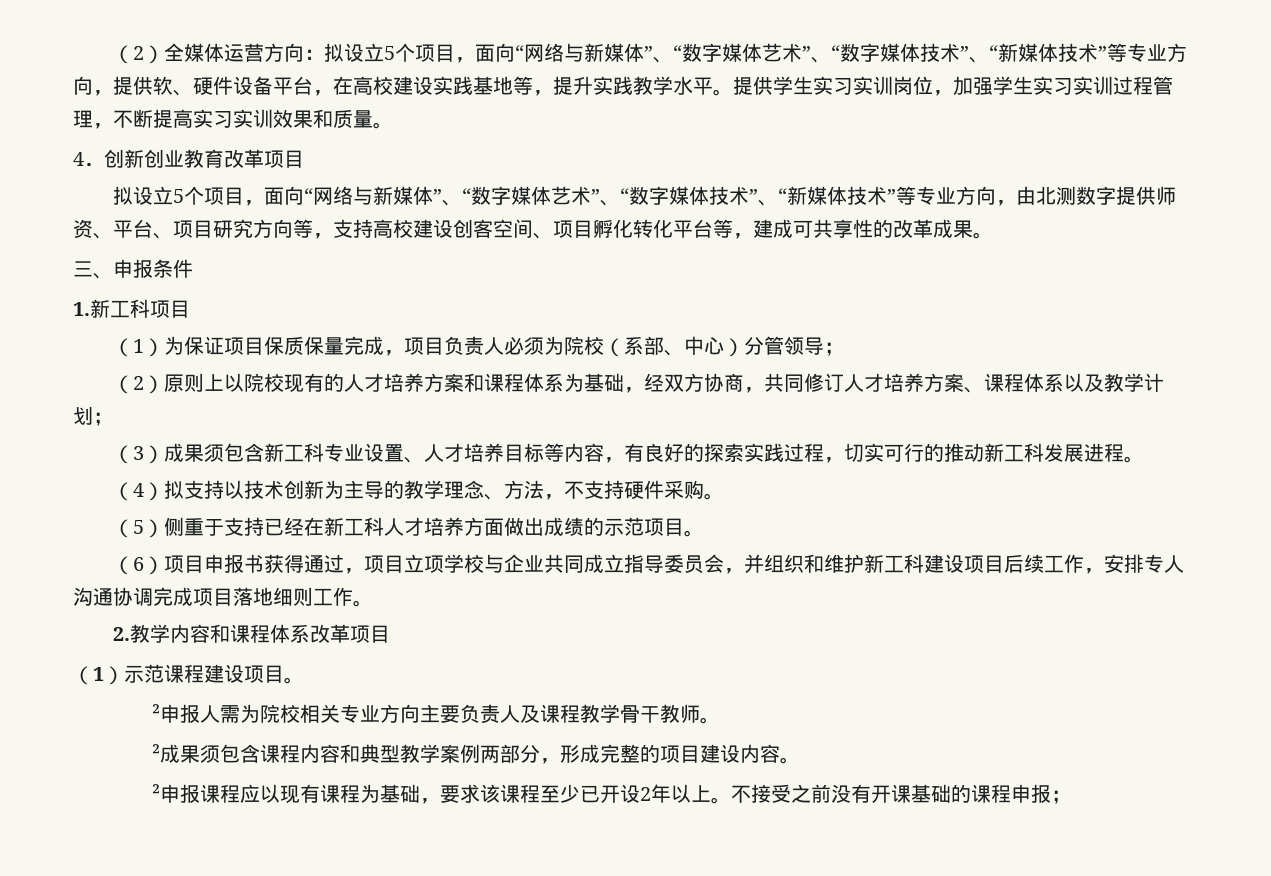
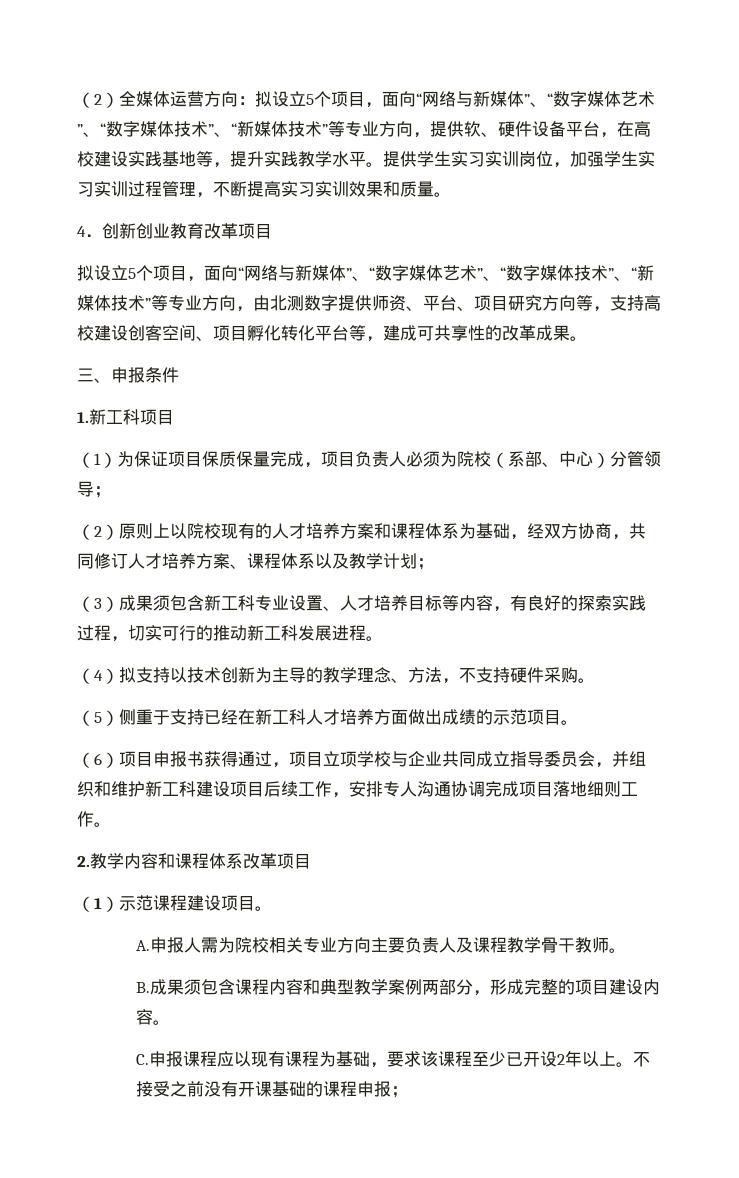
[152,704,161,721] ² -> [136,940,151,951] A.
[152,744,161,761] ² -> [136,982,151,993] B.
[152,784,161,801] ² -> [136,1054,150,1065] C.

